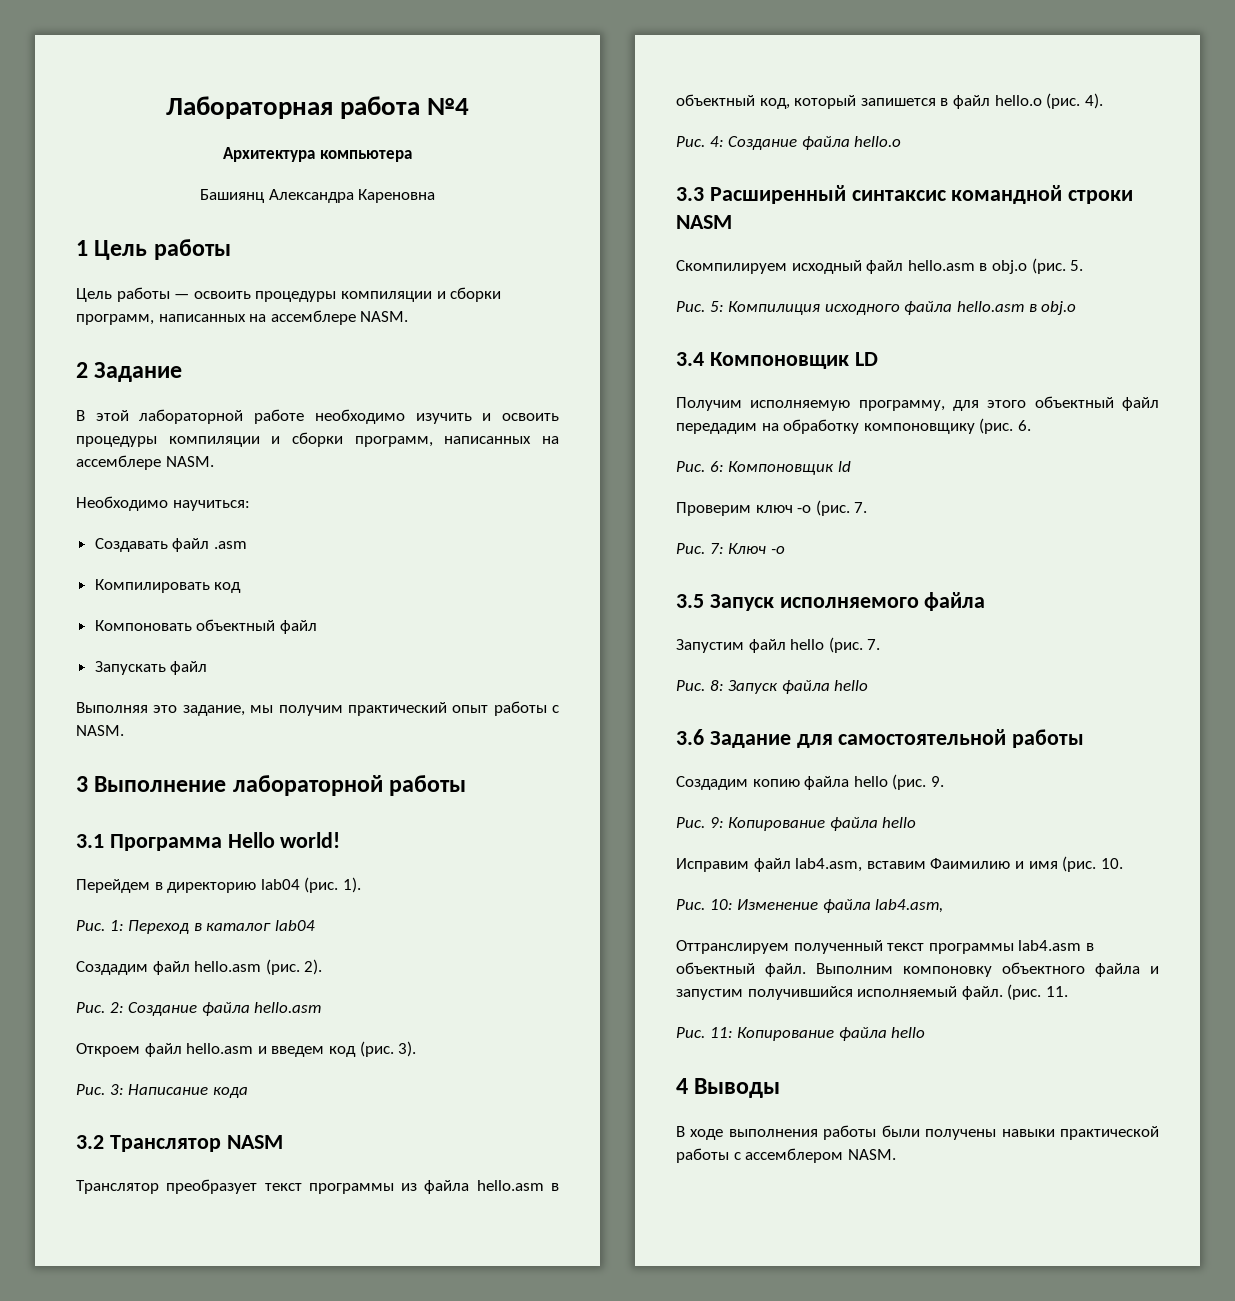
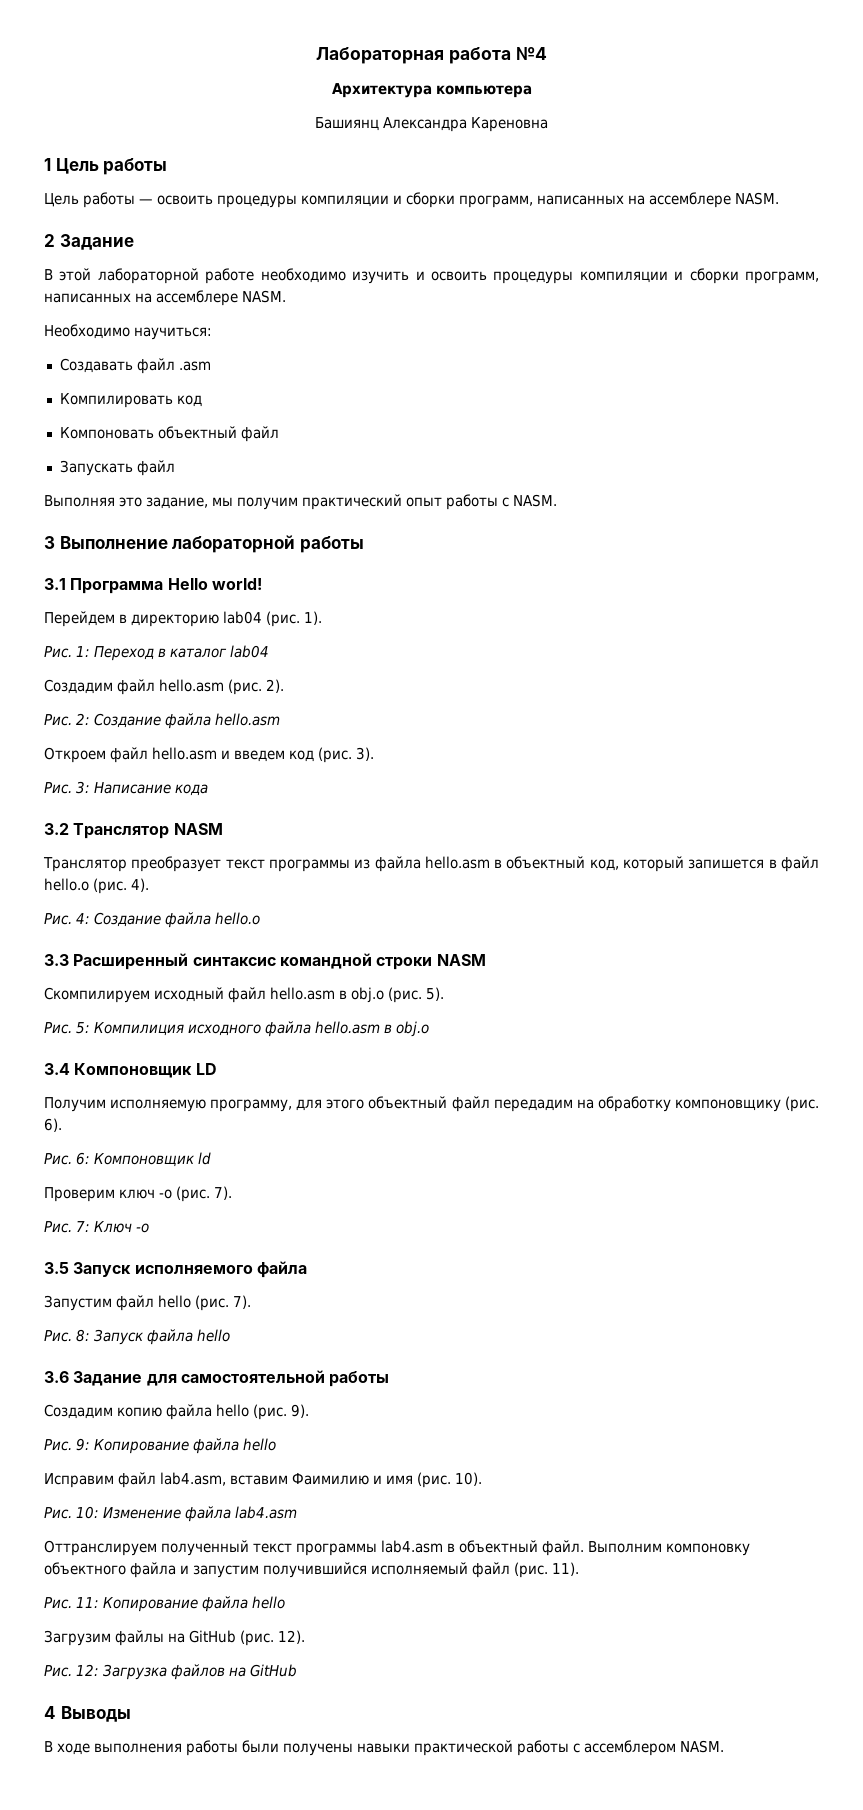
[1070,260,1084,271] 5. -> [426,987,444,1001] 5).
[1017,420,1031,431] 6. -> [44,1118,62,1132] 6).
[854,502,868,513] 7. -> [214,1186,232,1200] 7).
[867,639,881,650] 7. -> [233,1295,251,1309] 7).
[930,776,944,787] 9. -> [291,1404,309,1418] 9).
[1100,858,1123,869] 10. -> [455,1472,482,1486] 10).
[875,899,944,913] lab4.asm, -> [235,1506,297,1519] lab4.asm
[961,984,1068,1000] файл. (рис. 11. -> [472,1562,579,1578] файл (рис. 11).
(926, 1032) none -> [44,1630,305,1646] [44,1664,297,1680] // Загрузим файлы на GitHub (рис. 12). // Рис. 12: Загрузка файлов на GitHub

